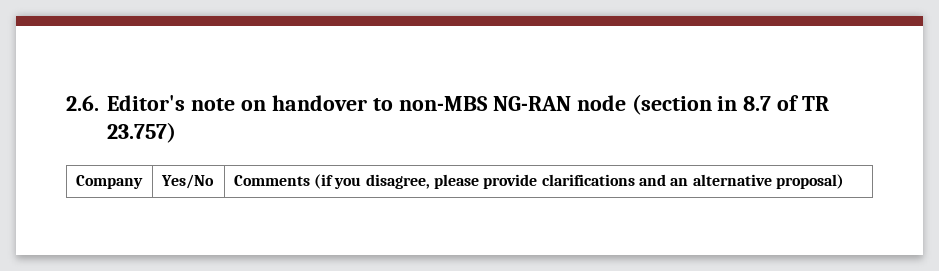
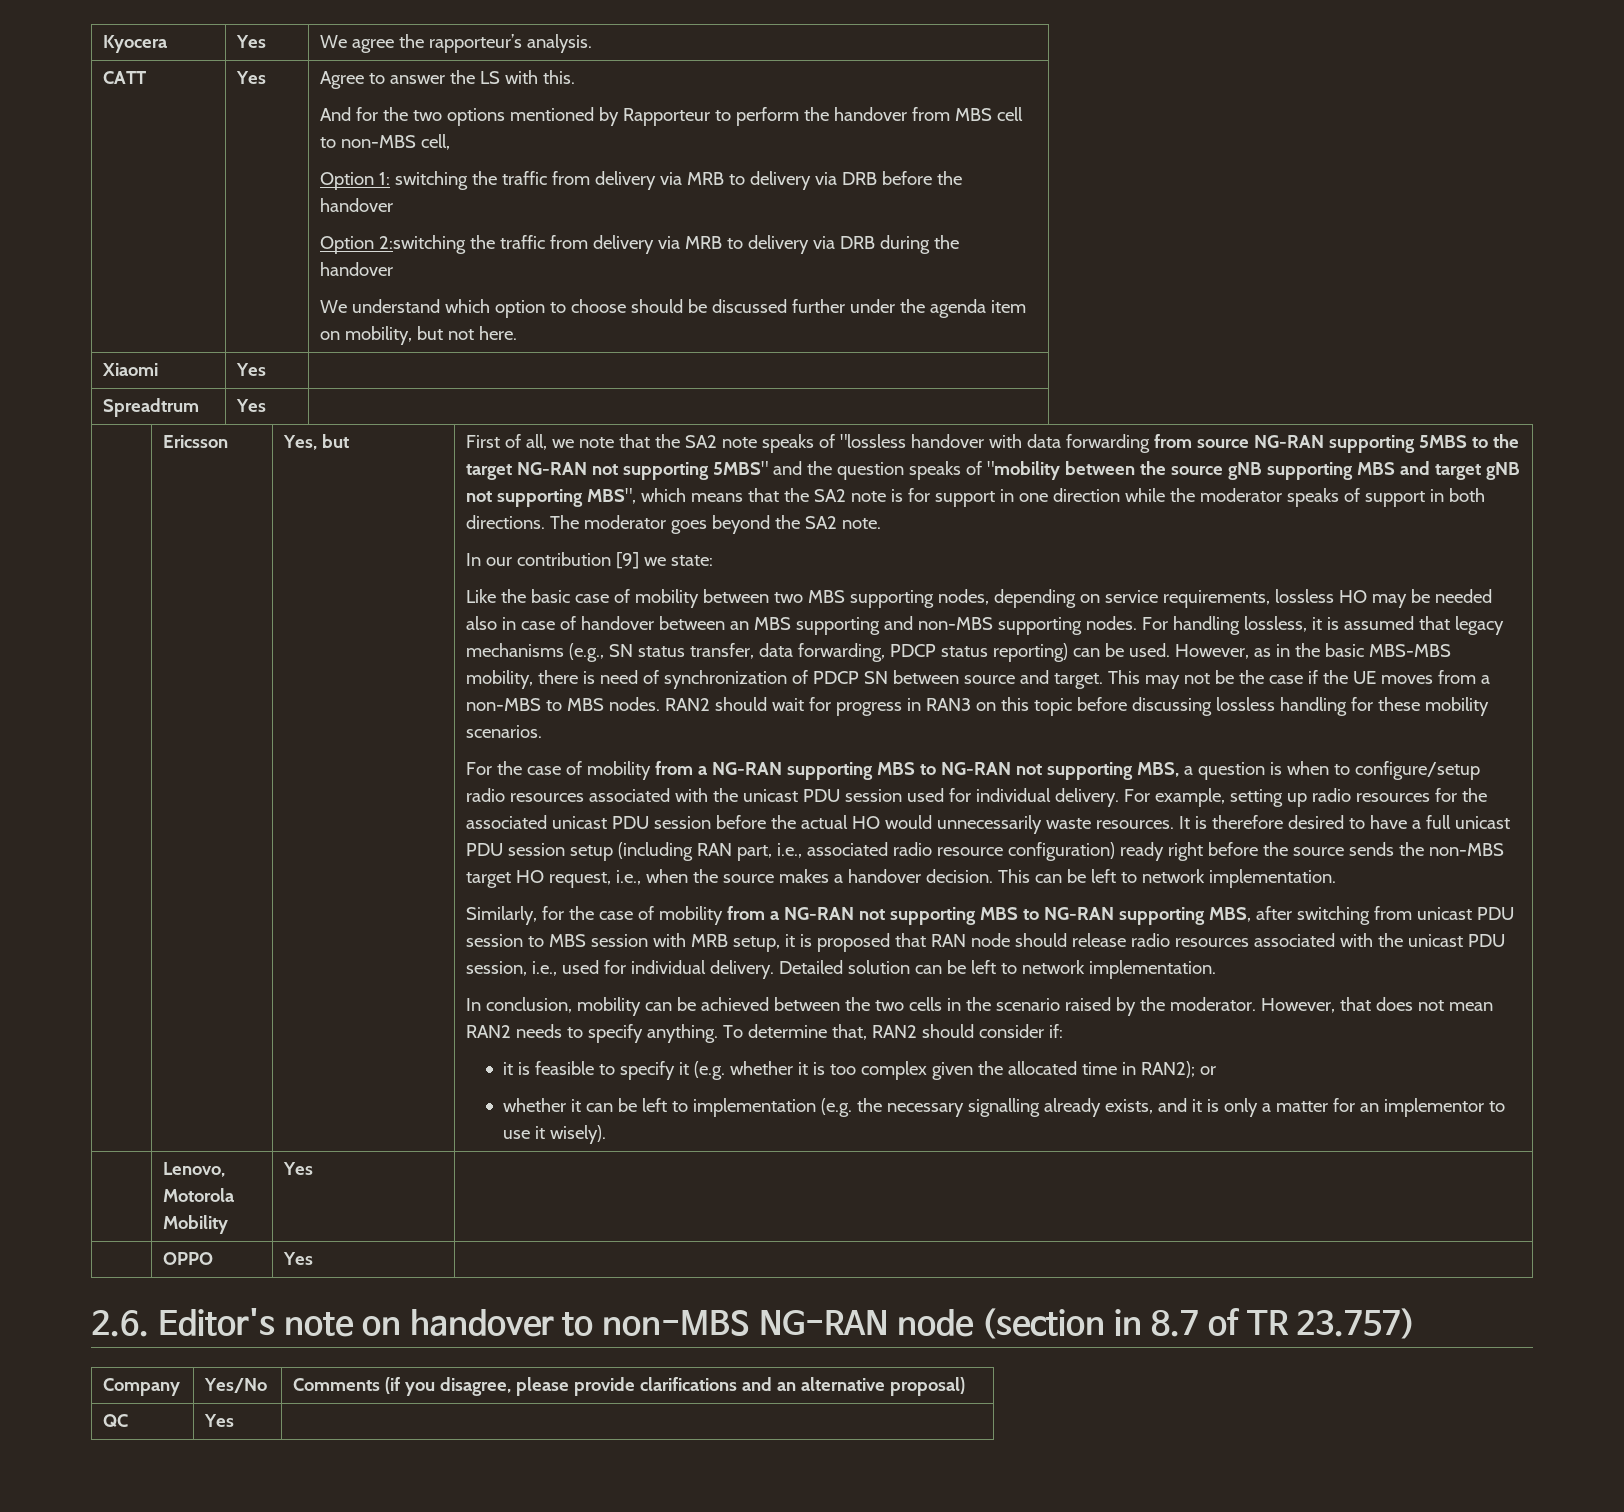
(66, 103) none -> [103,35,168,53] [236,35,267,48] [320,34,593,53] [103,71,147,84] [236,71,267,84] [320,70,576,89] [320,107,1024,126] [320,134,451,150] [320,171,963,190] [320,198,394,212] [320,235,960,254] [320,262,394,276] [320,299,1027,318] [320,326,518,345] [102,363,159,376] [236,363,267,376] [103,398,200,417] [236,399,267,412] [163,435,229,448] [283,434,350,450] [466,434,1520,453] [466,461,1521,480] [466,488,1486,507] [466,515,882,534] [466,552,714,569] [466,589,1493,608] [466,616,1505,635] [466,643,1452,662] [466,670,1491,689] [466,697,1490,716] [466,725,543,738] [466,761,1481,780] [466,788,1488,807] [466,815,1511,834] [466,842,1505,861] [466,869,1337,888] [466,906,1515,925] [466,933,1506,952] [466,960,1217,979] [466,997,1494,1016] [466,1024,1064,1043] [502,1061,1216,1080] [502,1098,1505,1117] [502,1125,606,1144] [163,1162,226,1177] [163,1188,235,1202] [163,1215,229,1234] [283,1162,314,1175] [163,1252,214,1265] [283,1252,314,1265] Kyocera | Yes | We agree the rapporteur’s analysis. // CATT | Yes | Agree to answer the LS with this. // And for the two options mentioned by Rapporteur to perform the handover from MBS cell to non-MBS cell, // Option 1: switching the traffic from delivery via MRB to delivery via DRB before the handover // Option 2:switching the traffic from delivery via MRB to delivery via DRB during the handover // We understand which option to choose should be discussed further under the agenda item on mobility, but not here. // Xiaomi | Yes | // Spreadtrum | Yes | // | Ericsson | Yes, but | First of all, we note that the SA2 note speaks of "lossless handover with data forwarding from source NG-RAN supporting 5MBS to the target NG-RAN not supporting 5MBS" and the question speaks of "mobility between the source gNB supporting MBS and target gNB not supporting MBS", which means that the SA2 note is for support in one direction while the moderator speaks of support in both directions. The moderator goes beyond the SA2 note. // In our contribution [9] we state: // Like the basic case of mobility between two MBS supporting nodes, depending on service requirements, lossless HO may be needed also in case of handover between an MBS supporting and non-MBS supporting nodes. For handling lossless, it is assumed that legacy mechanisms (e.g., SN status transfer, data forwarding, PDCP status reporting) can be used. However, as in the basic MBS-MBS mobility, there is need of synchronization of PDCP SN between source and target. This may not be the case if the UE moves from a non-MBS to MBS nodes. RAN2 should wait for progress in RAN3 on this topic before discussing lossless handling for these mobility scenarios. // For the case of mobility from a NG-RAN supporting MBS to NG-RAN not supporting MBS, a question is when to configure/setup radio resources associated with the unicast PDU session used for individual delivery. For example, setting up radio resources for the associated unicast PDU session before the actual HO would unnecessarily waste resources. It is therefore desired to have a full unicast PDU session setup (including RAN part, i.e., associated radio resource configuration) ready right before the source sends the non-MBS target HO request, i.e., when the source makes a handover decision. This can be left to network implementation. // Similarly, for the case of mobility from a NG-RAN not supporting MBS to NG-RAN supporting MBS, after switching from unicast PDU session to MBS session with MRB setup, it is proposed that RAN node should release radio resources associated with the unicast PDU session, i.e., used for individual delivery. Detailed solution can be left to network implementation. // In conclusion, mobility can be achieved between the two cells in the scenario raised by the moderator. However, that does not mean RAN2 needs to specify anything. To determine that, RAN2 should consider if: // it is feasible to specify it (e.g. whether it is too complex given the allocated time in RAN2); or // whether it can be left to implementation (e.g. the necessary signalling already exists, and it is only a matter for an implementor to use it wisely). // | Lenovo, Motorola Mobility | Yes | // | OPPO | Yes | //
(844, 181) none -> [103,1414,129,1427] [204,1414,235,1427] // QC | Yes |

